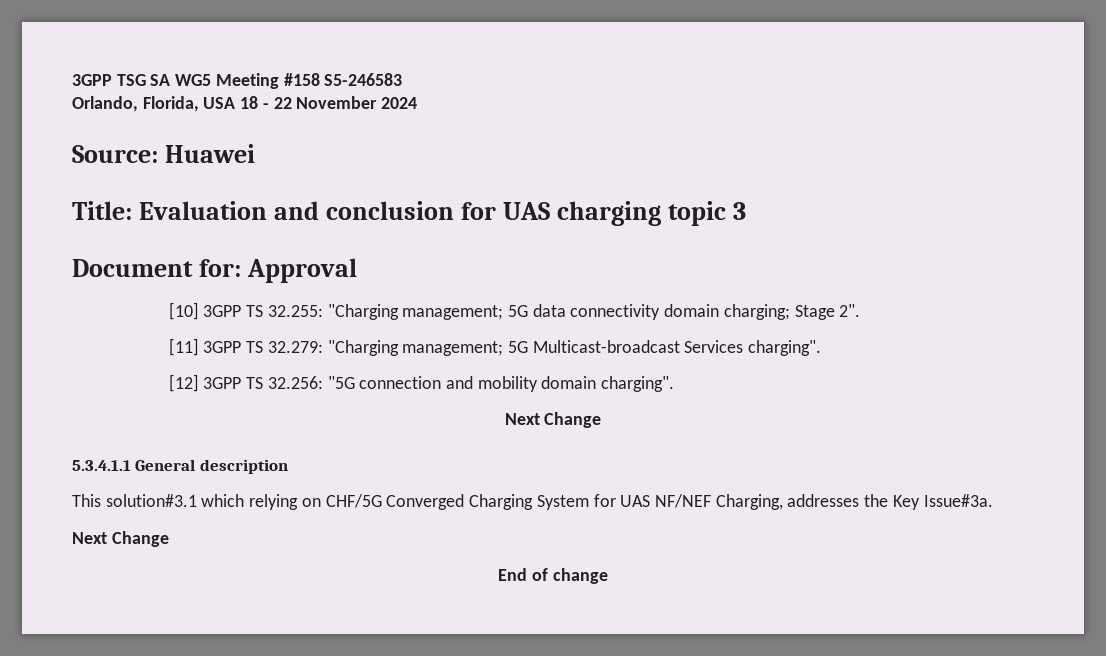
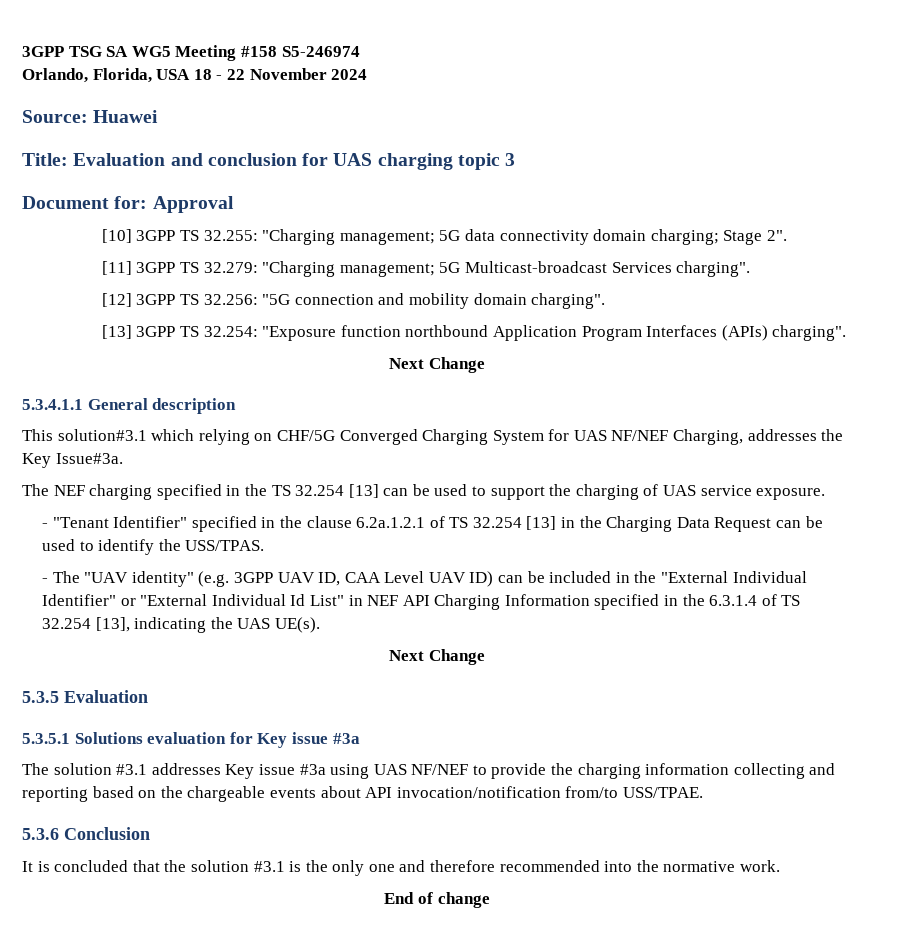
[324,73,403,86] S5-246583 -> [281,46,360,57] S5-246974
(675, 384) none -> [101,325,847,341] // [13] 3GPP TS 32.254: "Exposure function northbound Application Program Interfaces (APIs) charging".
[72,531,169,547] Next Change -> [22,484,826,500] [41,516,823,532] [41,539,265,555] [41,571,807,587] [41,594,801,610] [41,617,320,633] [389,649,485,665] [22,690,148,703] [22,732,360,748] [22,763,836,779] [22,786,703,802] [22,827,150,840] [22,860,781,876] The NEF charging specified in the TS 32.254 [13] can be used to support the charging of UAS service exposure. // - "Tenant Identifier" specified in the clause 6.2a.1.2.1 of TS 32.254 [13] in the Charging Data Request can be used to identify the USS/TPAS. // - The "UAV identity" (e.g. 3GPP UAV ID, CAA Level UAV ID) can be included in the "External Individual Identifier" or "External Individual Id List" in NEF API Charging Information specified in the 6.3.1.4 of TS 32.254 [13], indicating the UAS UE(s). // Next Change // 5.3.5 Evaluation // 5.3.5.1 Solutions evaluation for Key issue #3a // The solution #3.1 addresses Key issue #3a using UAS NF/NEF to provide the charging information collecting and reporting based on the chargeable events about API invocation/notification from/to USS/TPAE. // 5.3.6 Conclusion // It is concluded that the solution #3.1 is the only one and therefore recommended into the normative work.

